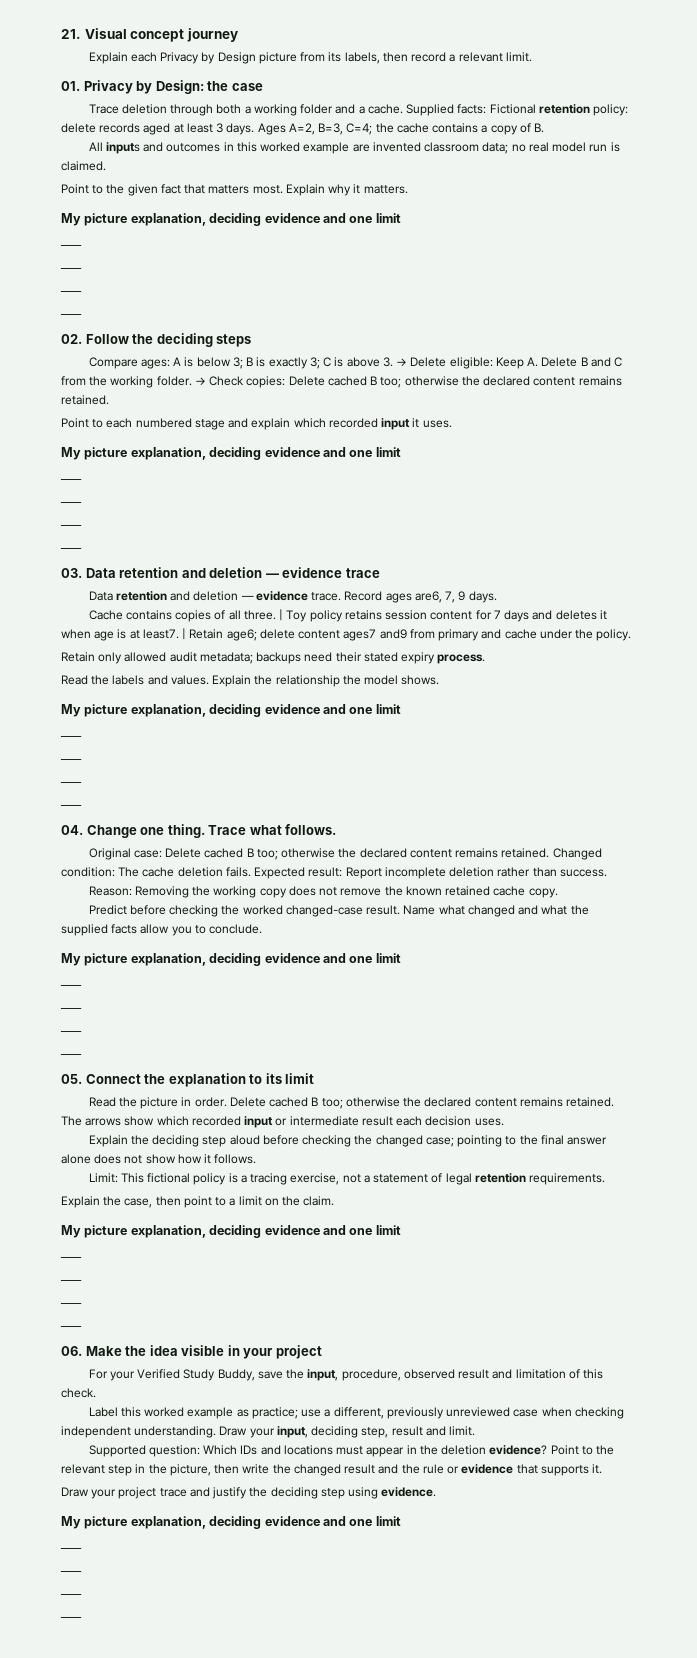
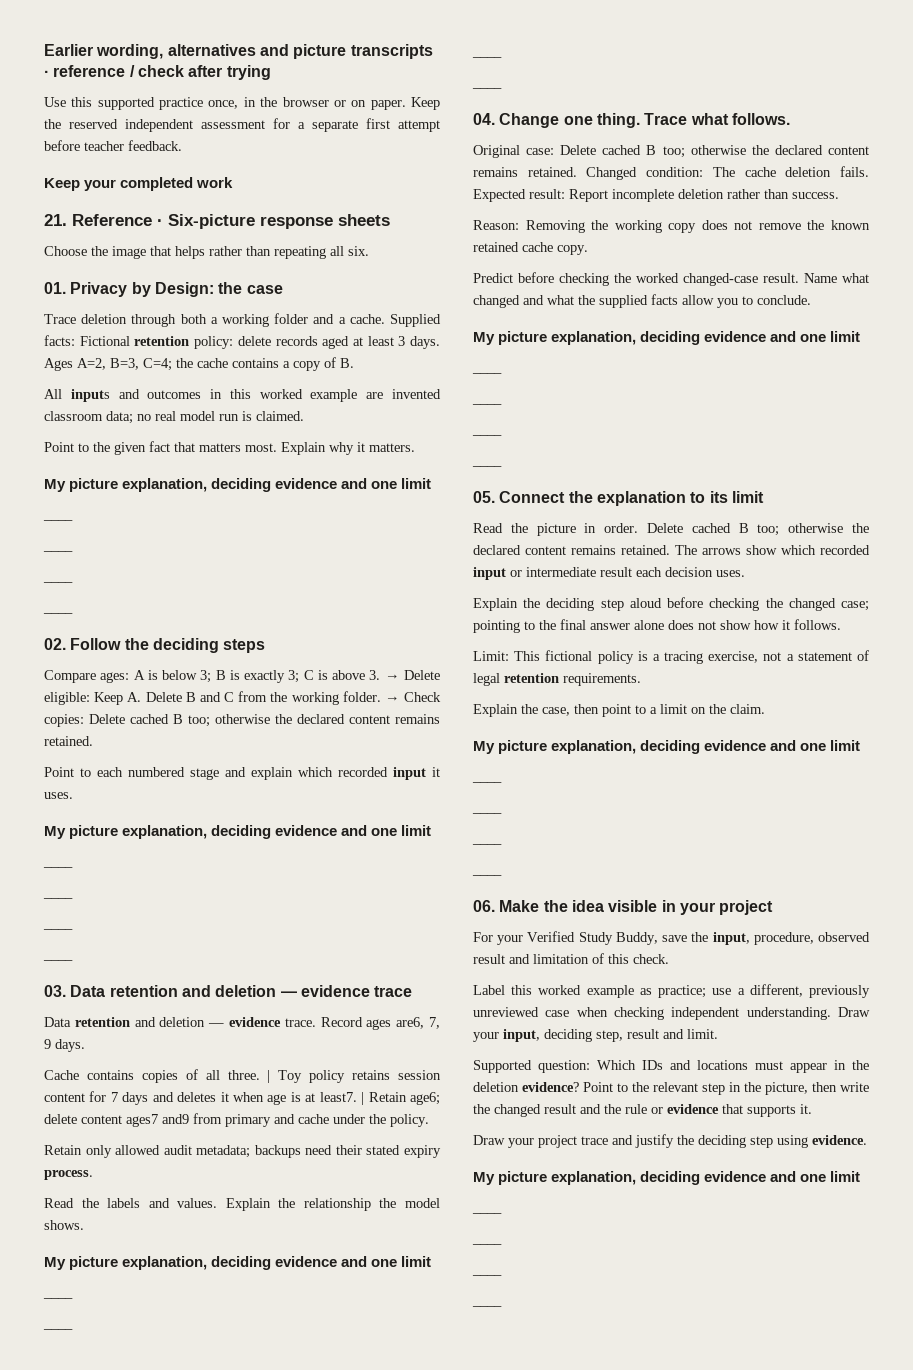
[61,28,238,42] [88,52,532,64] 21. Visual concept journey // Explain each Privacy by Design picture from its labels, then record a relevant limit. -> [44,44,433,59] [44,65,271,80] [44,97,441,110] [44,118,440,132] [44,140,182,151] [44,177,234,191] [44,214,390,229] [44,246,369,259] Earlier wording, alternatives and picture transcripts · reference / check after trying // Use this supported practice once, in the browser or on paper. Keep the reserved independent assessment for a separate first attempt before teacher feedback. // Keep your completed work // 21. Reference · Six-picture response sheets // Choose the image that helps rather than repeating all six.

